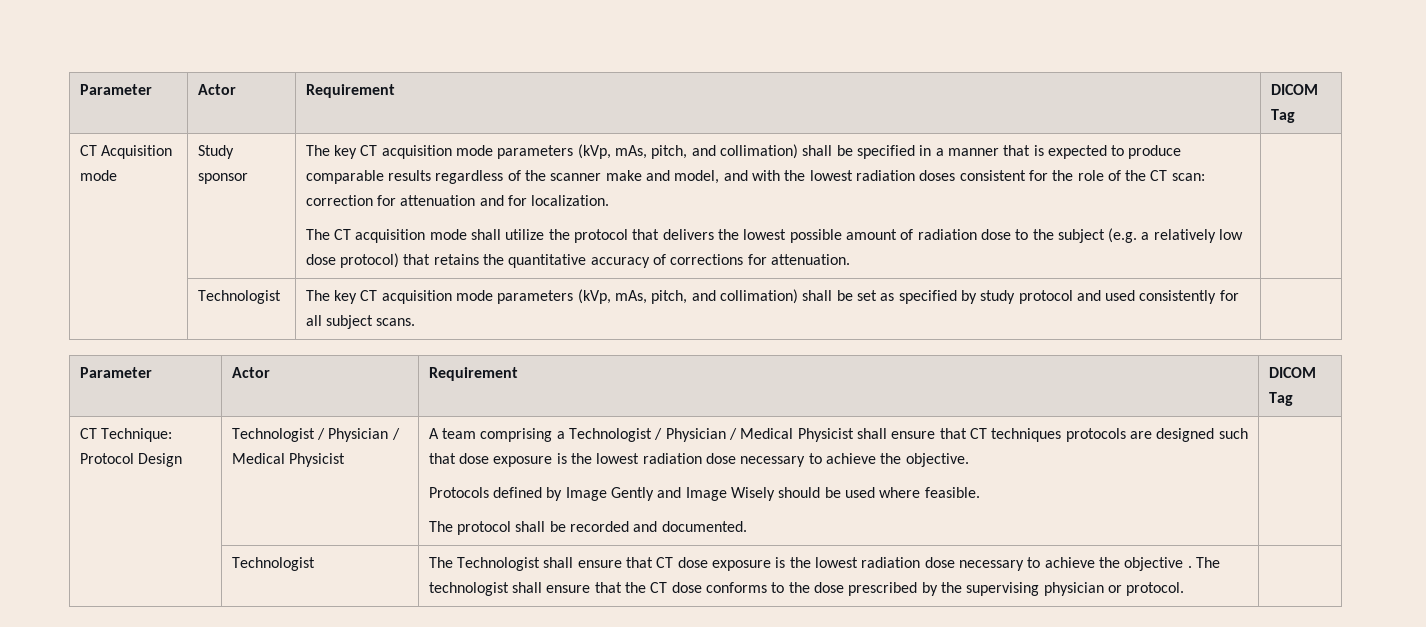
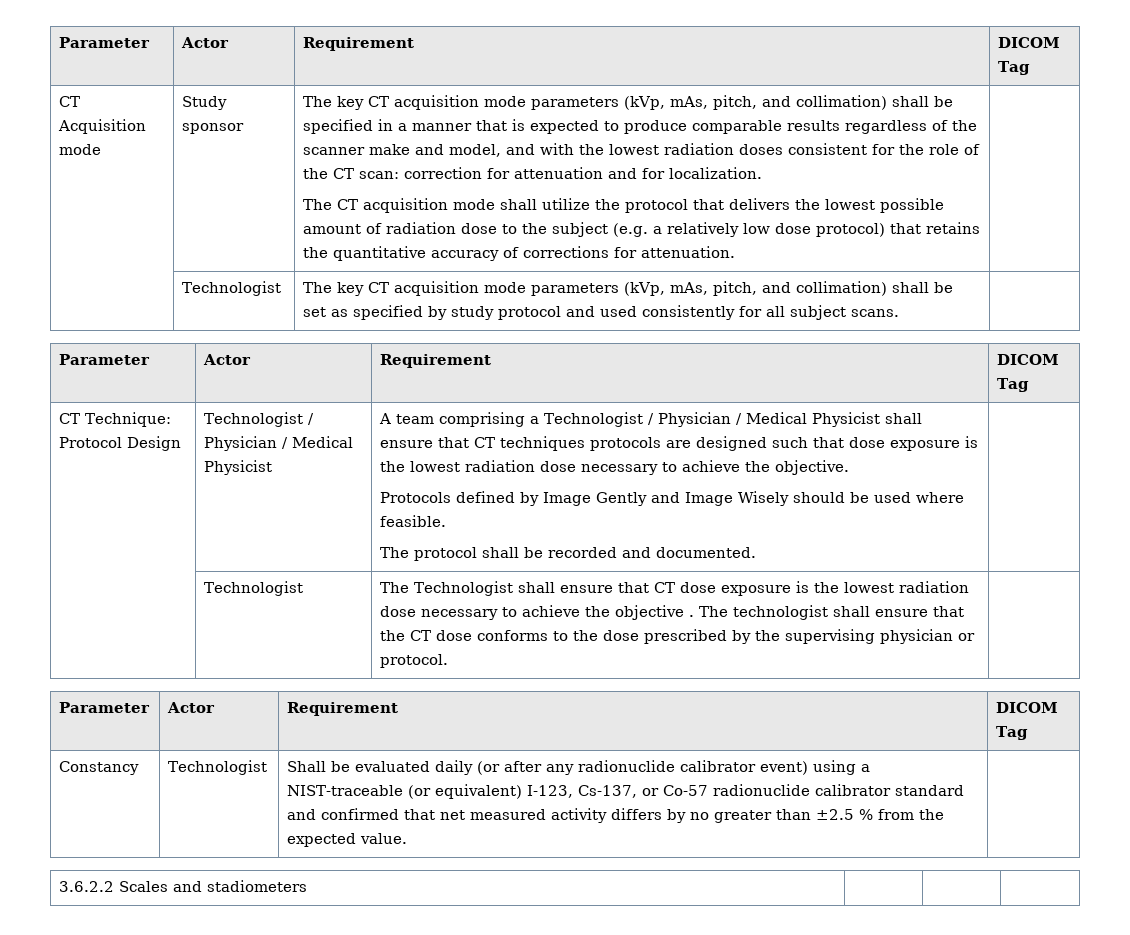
(1185, 589) none -> [59,702,151,713] [167,702,216,713] [287,702,399,716] [996,702,1059,713] [996,726,1029,740] [59,761,140,775] [168,760,268,775] [287,760,871,775] [287,784,965,799] [287,808,945,823] [287,833,408,847] [59,880,308,892] // Parameter | Actor | Requirement | DICOM Tag // Constancy | Technologist | Shall be evaluated daily (or after any radionuclide calibrator event) using a NIST-traceable (or equivalent) I-123, Cs-137, or Co-57 radionuclide calibrator standard and confirmed that net measured activity differs by no greater than ±2.5 % from the expected value. | // 3.6.2.2 Scales and stadiometers | | |

